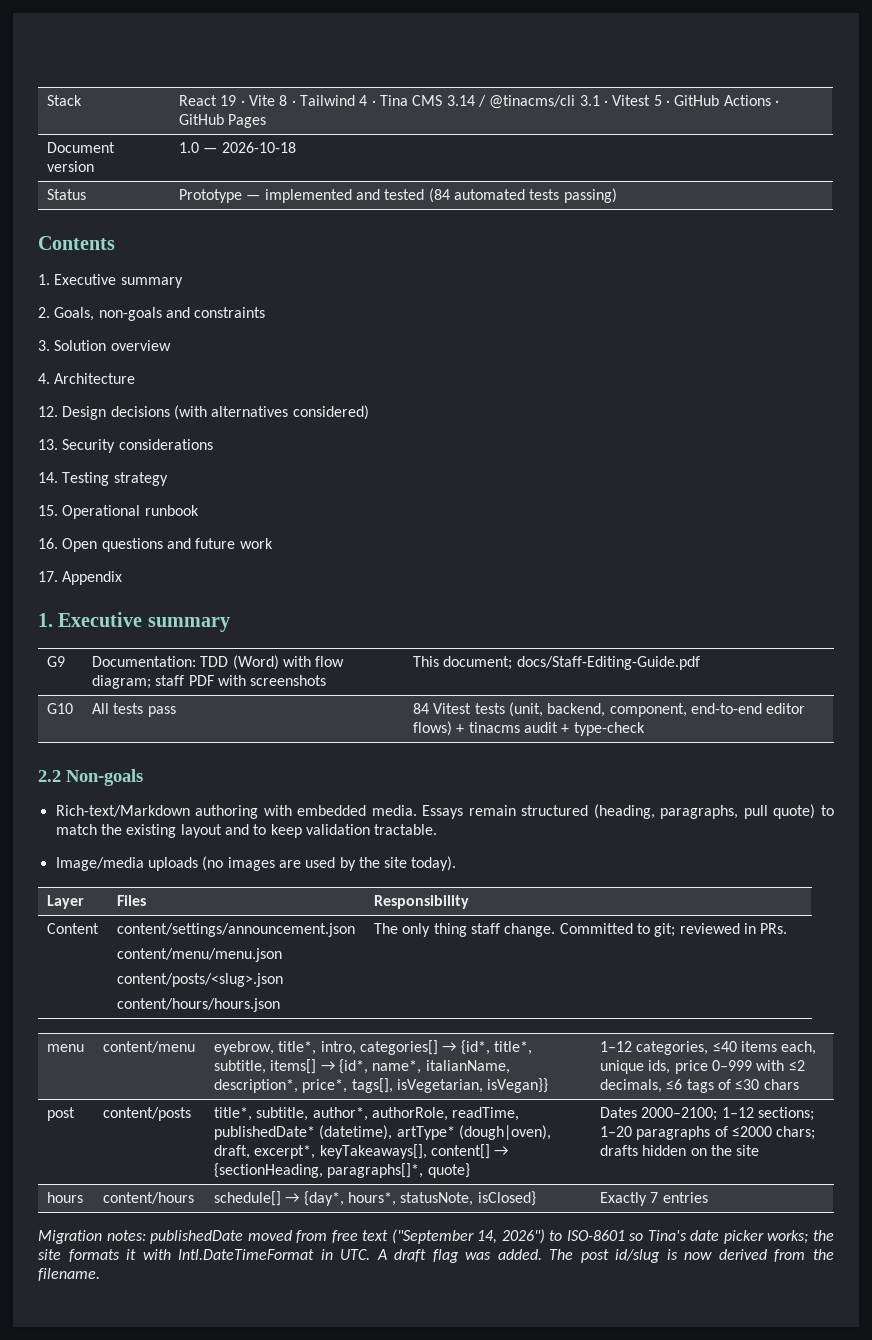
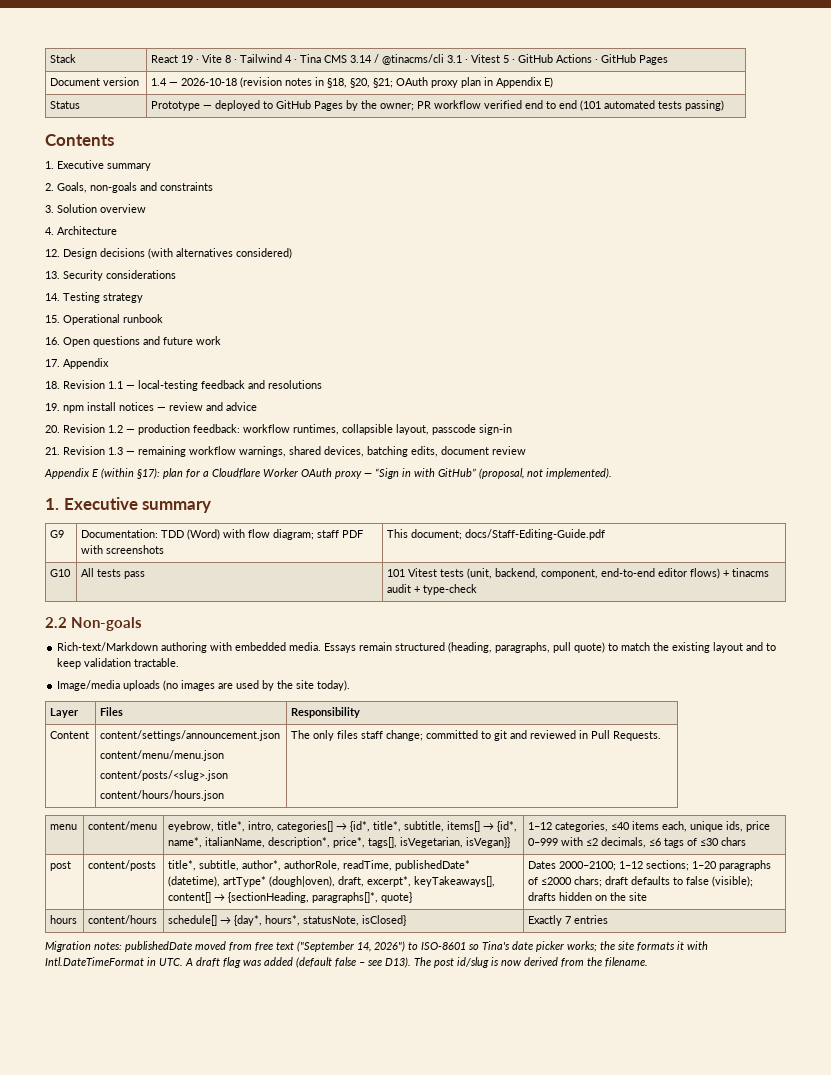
[179,142,200,153] 1.0 -> [151,78,168,86] 1.4
[47,189,87,200] [179,188,450,203] // Status | Prototype — implemented and tested (84 -> [240,77,554,88] [50,101,81,109] [151,100,602,111] (revision notes in §18, §20, §21; OAuth proxy plan in Appendix E) // Status | Prototype — deployed to GitHub Pages by the owner; PR workflow verified end to end (101
(123, 578) none -> [45,380,322,391] [45,402,257,413] [45,424,512,435] [45,446,526,457] [44,468,612,479] // 18. Revision 1.1 — local-testing feedback and resolutions // 19. npm install notices — review and advice // 20. Revision 1.2 — production feedback: workflow runtimes, collapsible layout, passcode sign-in // 21. Revision 1.3 — remaining workflow warnings, shared devices, batching edits, document review // Appendix E (within §17): plan for a Cloudflare Worker OAuth proxy — “Sign in with GitHub” (proposal, not implemented).
[413,703,430,714] 84 -> [387,569,406,577] 101
[433,923,788,937] thing staff change. Committed to git; reviewed in PRs. -> [337,730,662,741] files staff change; committed to git and reviewed in Pull Requests.
(816, 1133) none -> [605,876,754,887] draft defaults to false (visible);
[497,1249,542,1260] added. -> [264,957,411,968] added (default false – see D13).

